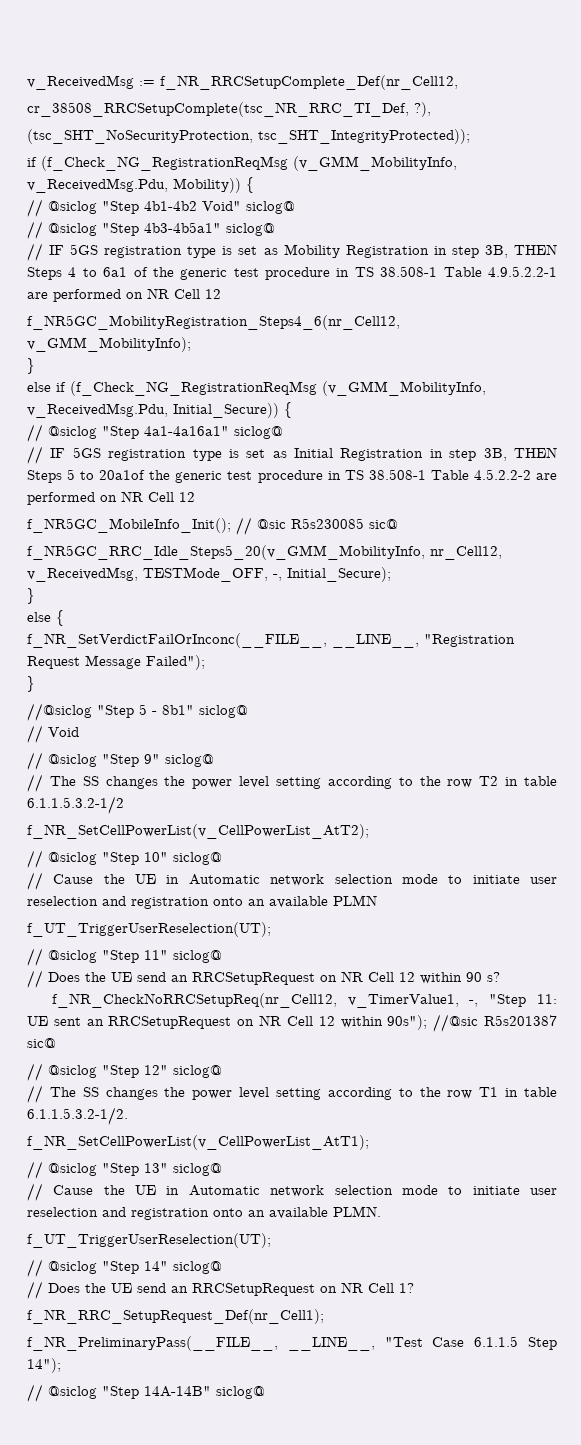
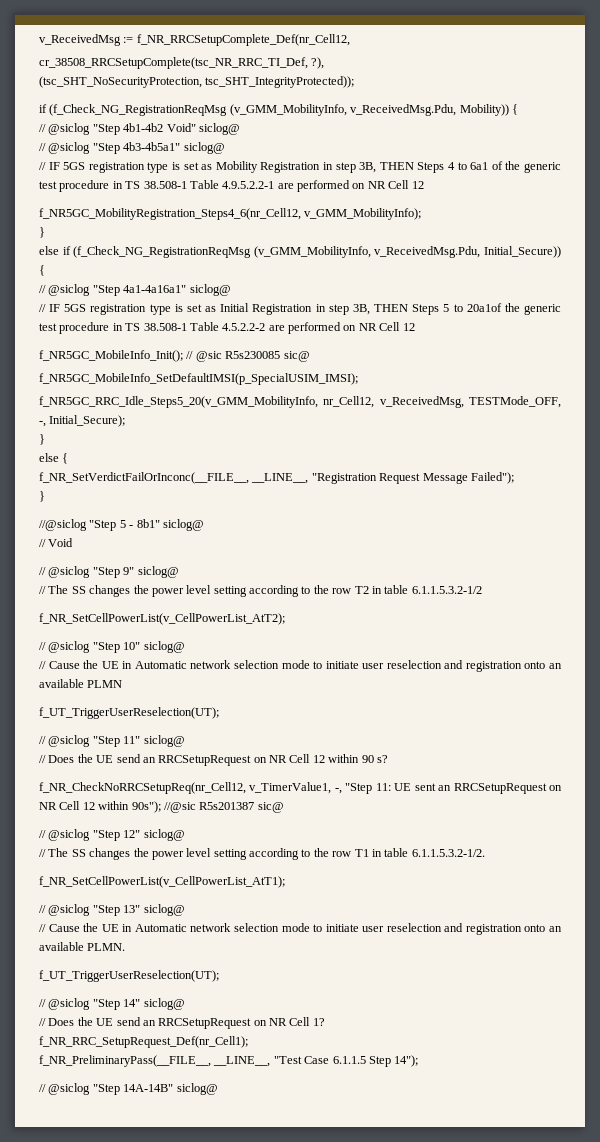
(398, 524) none -> [39,373,358,385] // f_NR5GC_MobileInfo_SetDefaultIMSI(p_SpecialUSIM_IMSI);

